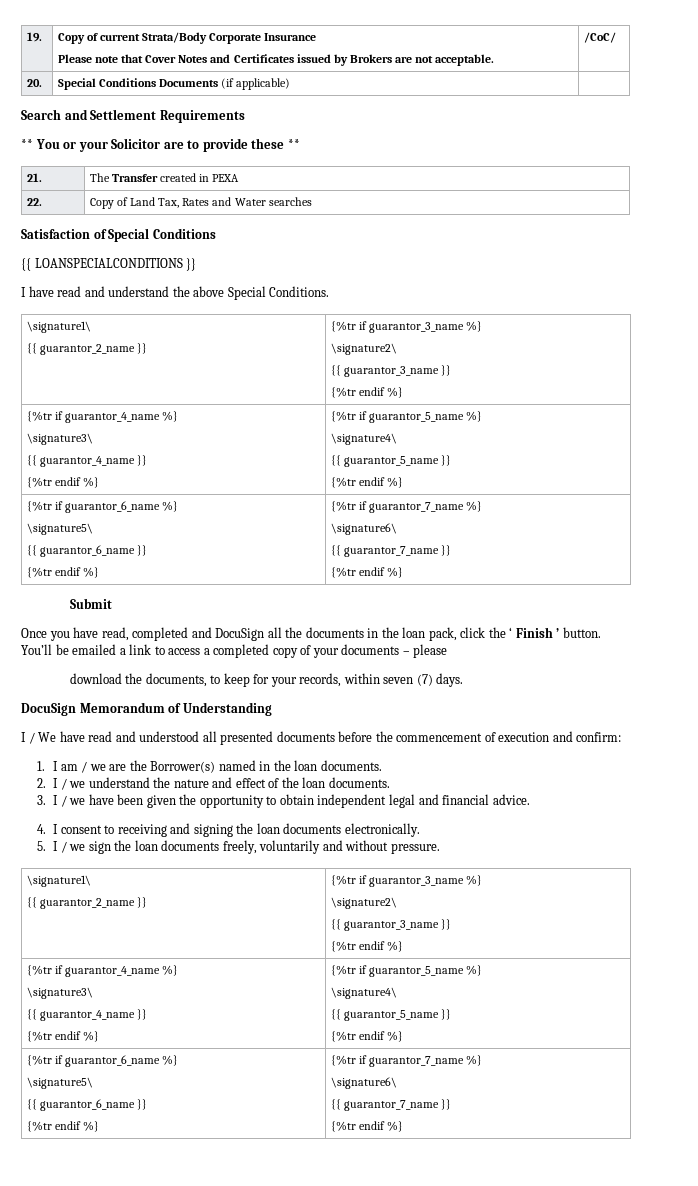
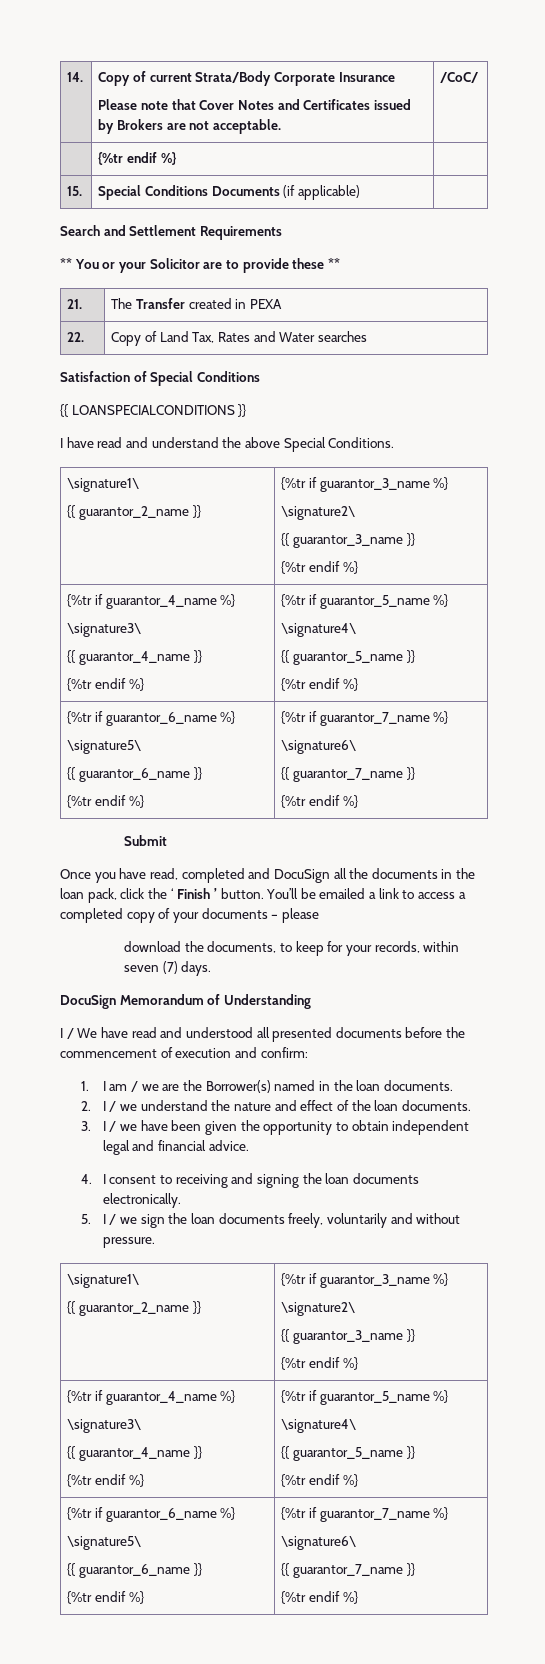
[26,32,42,42] 19. -> [67,72,84,82] 14.
[26,79,42,87] 20. -> [98,152,177,165] [67,186,83,196] | {%tr endif %} | // 15.

